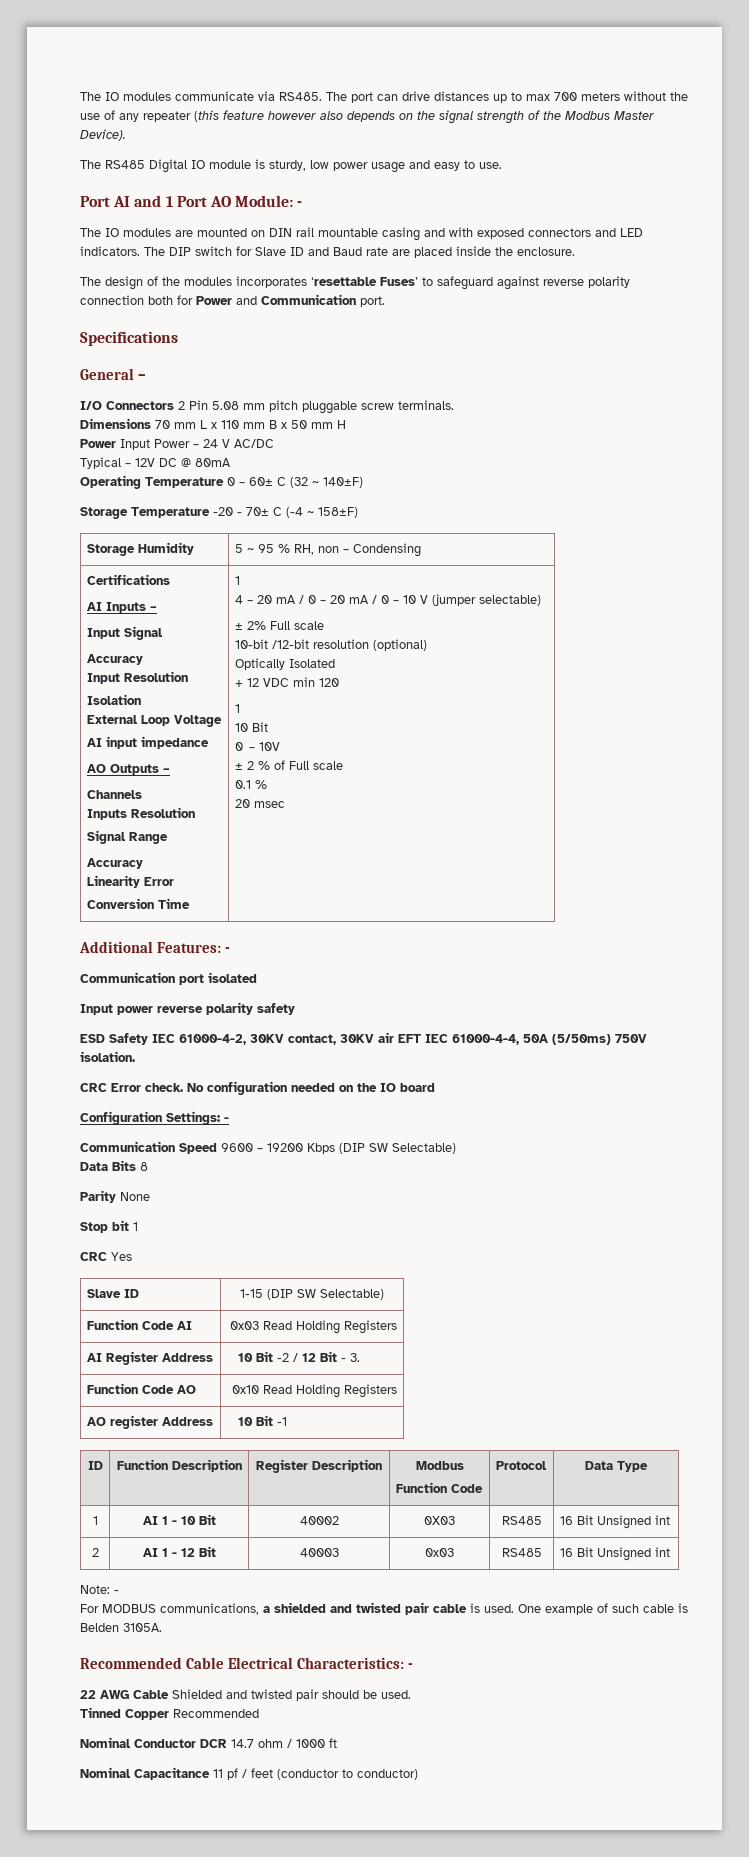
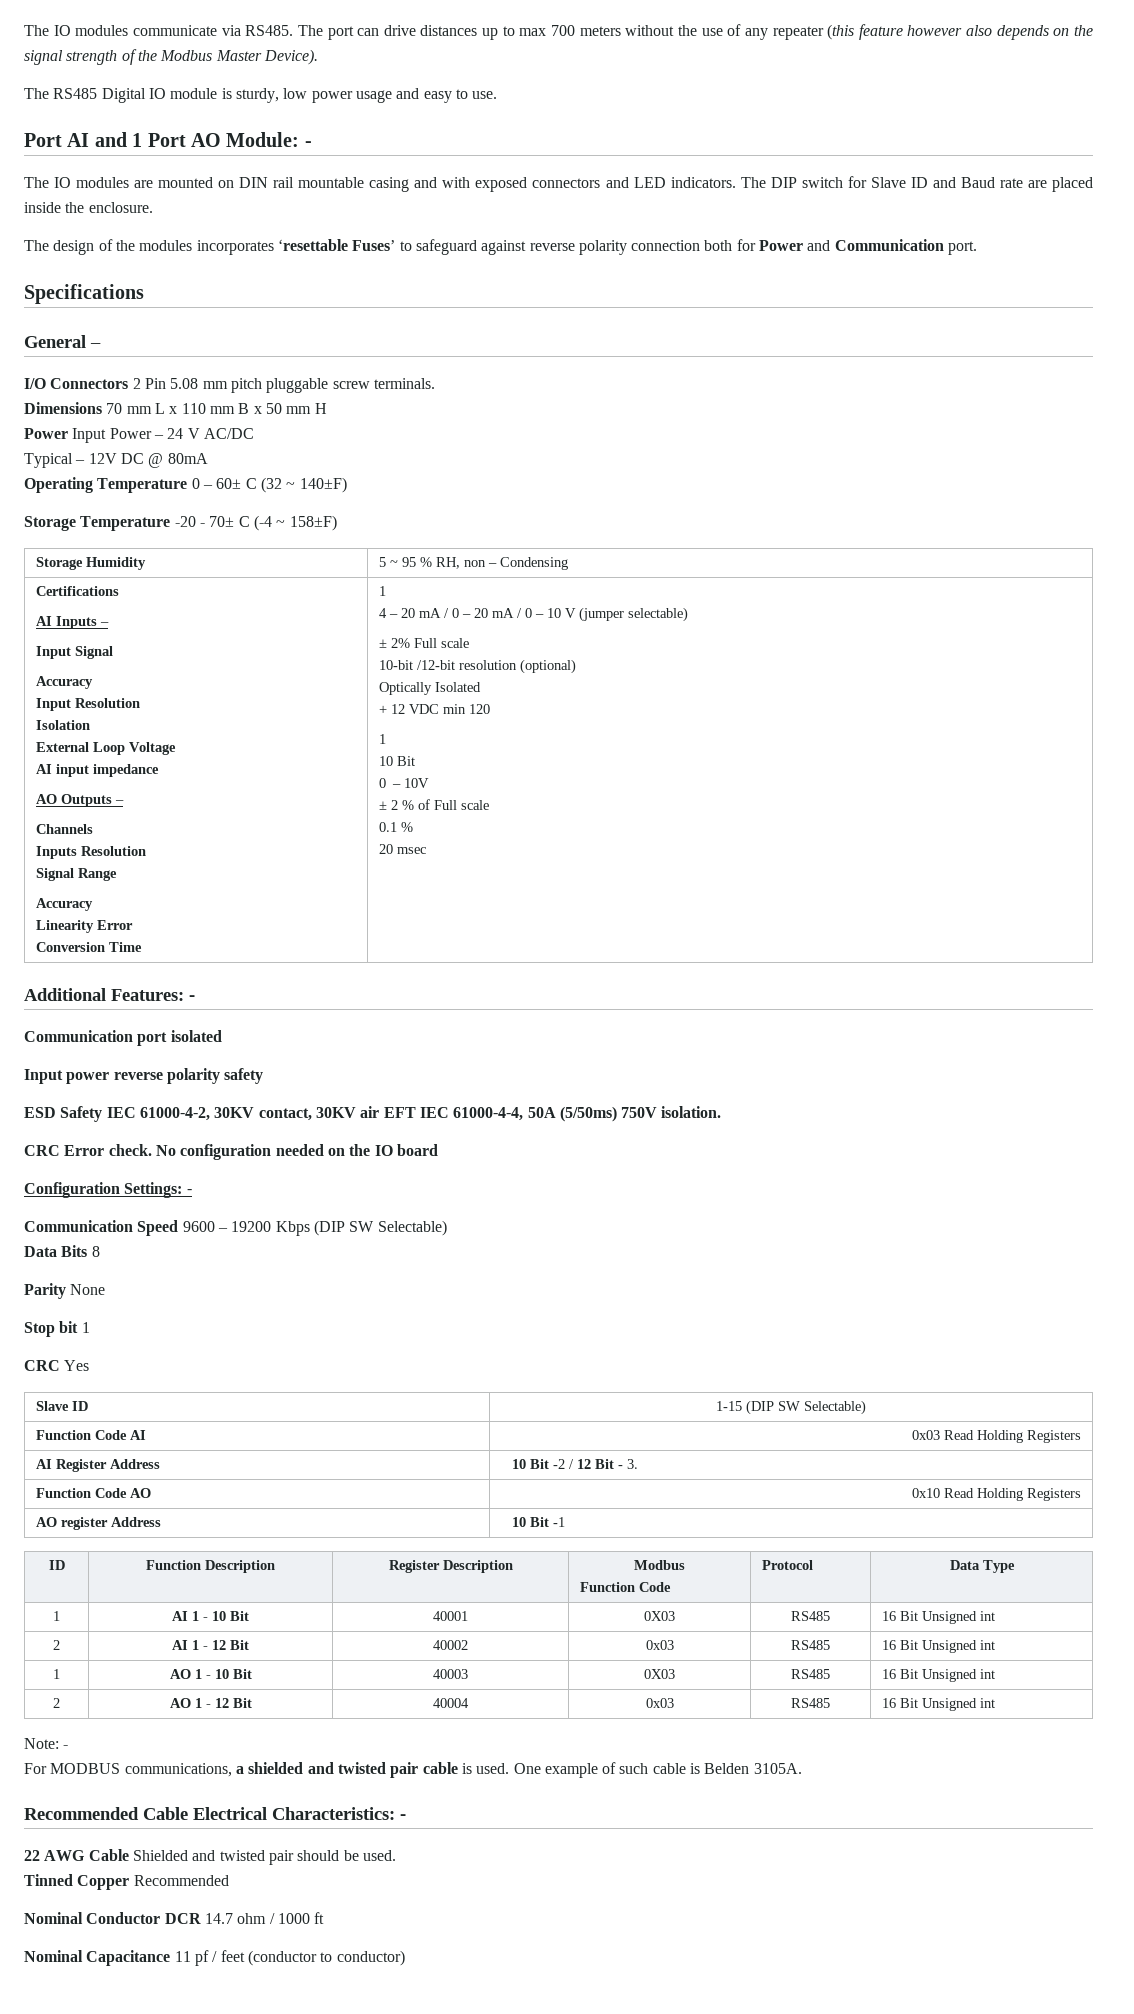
[299,1516,339,1525] 40002 -> [433,1611,468,1621] 40001
[299,1548,339,1557] 40003 -> [433,1640,468,1650] [645,1640,674,1650] [791,1640,830,1650] [882,1640,996,1653] [53,1669,60,1679] [169,1669,252,1679] [433,1669,468,1679] [644,1669,675,1679] [791,1669,830,1679] [882,1669,996,1682] [53,1698,60,1708] [169,1698,252,1708] [433,1698,469,1708] 40002 | 0x03 | RS485 | 16 Bit Unsigned int // 1 | AO 1 - 10 Bit | 40003 | 0X03 | RS485 | 16 Bit Unsigned int // 2 | AO 1 - 12 Bit | 40004

